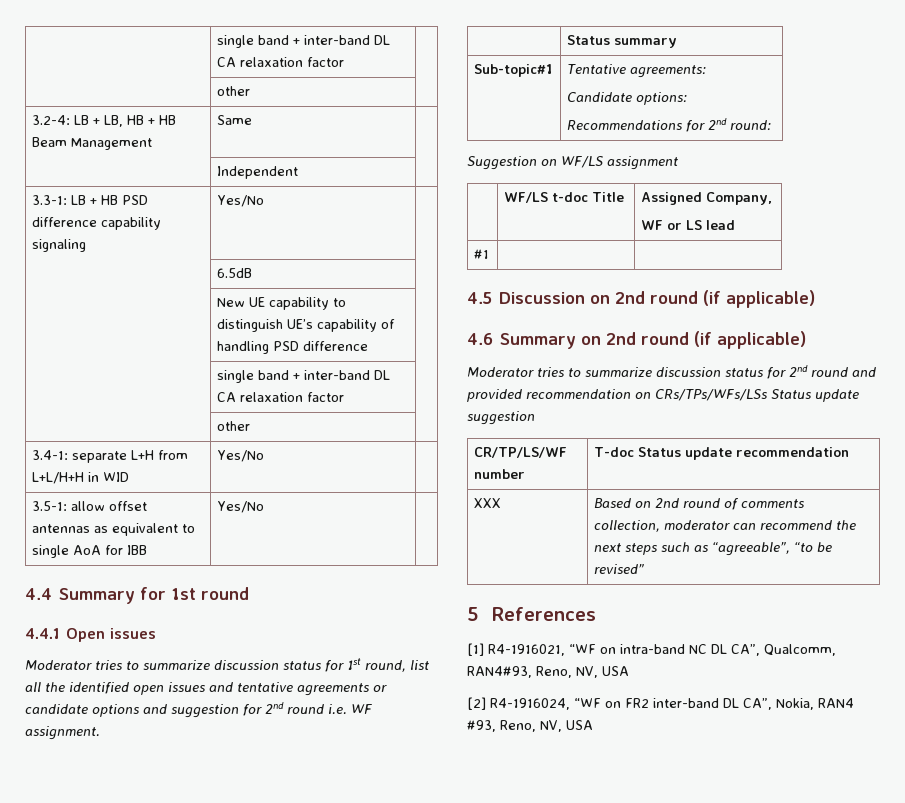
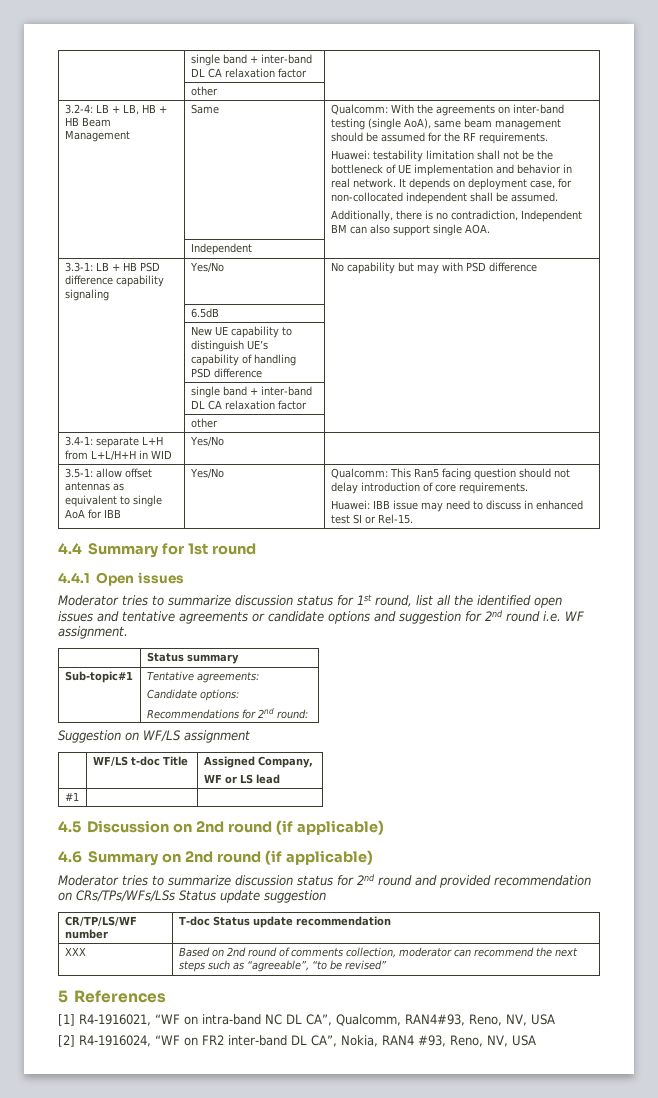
(253, 120) none -> [330,104,564,116] [330,118,561,130] [330,132,548,144] [330,150,553,162] [330,164,572,176] [330,178,572,190] [330,192,558,204] [330,210,582,222] [330,224,490,236] Qualcomm: With the agreements on inter-band testing (single AoA), same beam management should be assumed for the RF requirements. // Huawei: testability limitation shall not be the bottleneck of UE implementation and behavior in real network. It depends on deployment case, for non-collocated independent shall be assumed. // Additionally, there is no contradiction, Independent BM can also support single AOA.
(265, 201) none -> [330,262,537,274] No capability but may with PSD difference
(265, 507) none -> [330,468,570,480] [330,482,528,494] [330,500,583,512] [330,514,413,524] Qualcomm: This Ran5 facing question should not delay introduction of core requirements. // Huawei: IBB issue may need to discuss in enhanced test SI or Rel-15.

